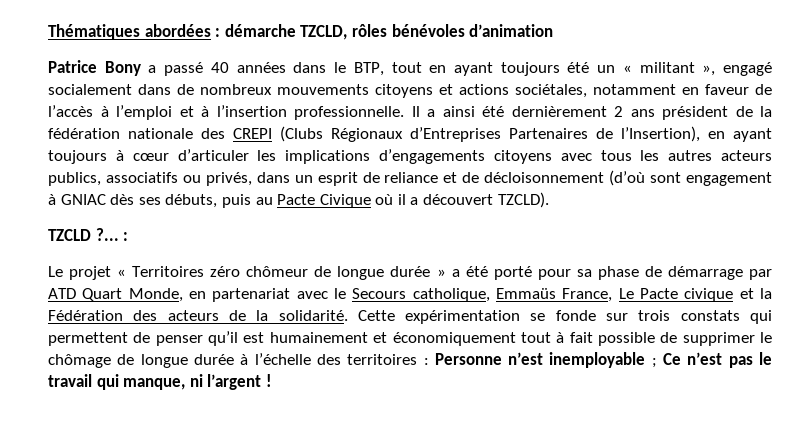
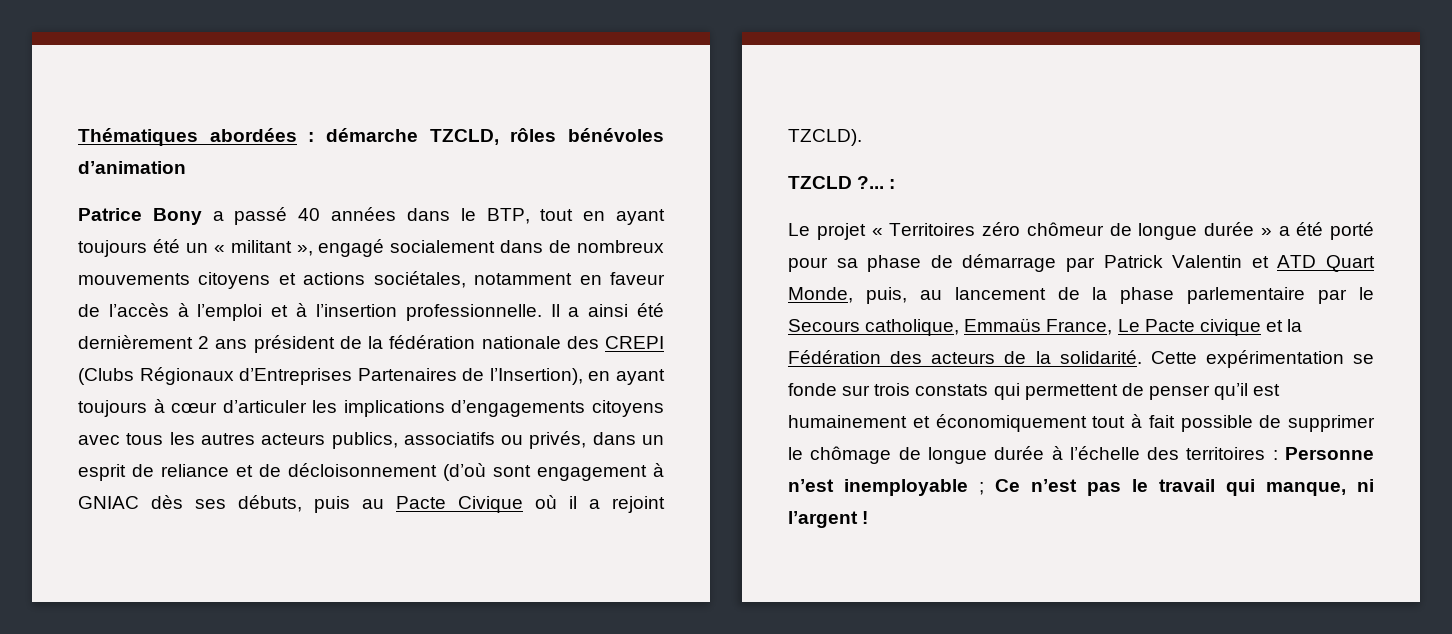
[423,194,494,205] découvert -> [612,496,665,513] rejoint
[48,288,328,302] ATD Quart Monde, en partenariat avec -> [1103,255,1375,272] [788,287,1348,304] Patrick Valentin et ATD Quart Monde, puis, au lancement de la phase parlementaire par

